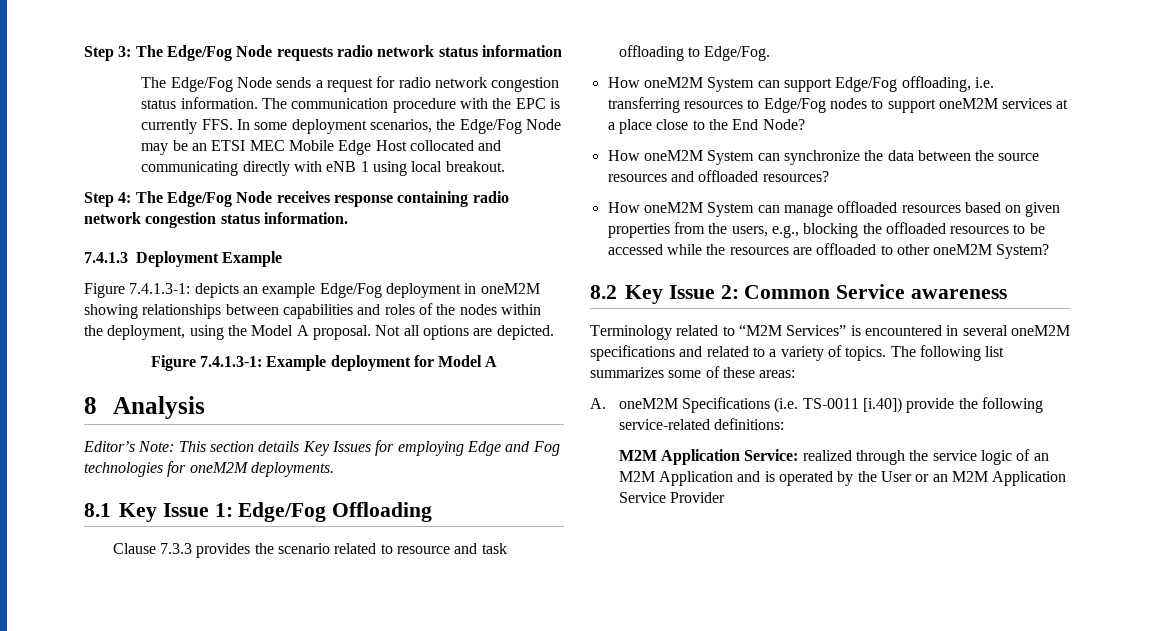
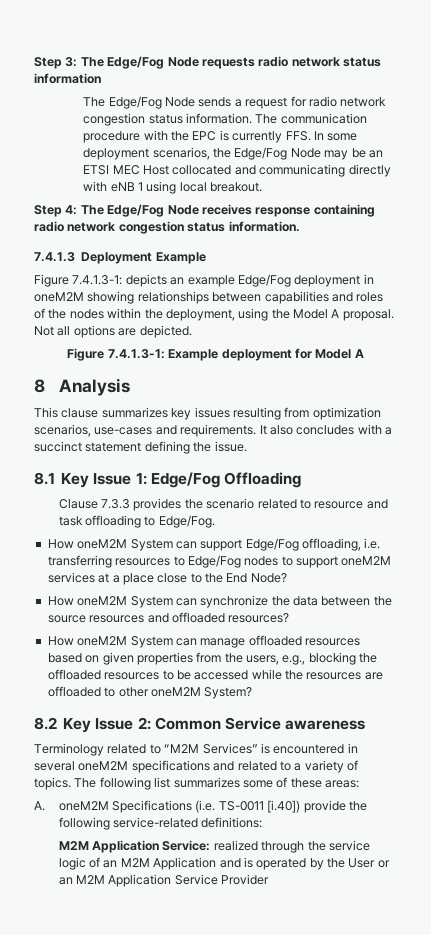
[289,140,372,155] Mobile Edge -> (140, 170) none
[83,440,560,456] [84,461,334,477] Editor’s Note: This section details Key Issues for employing Edge and Fog technologies for oneM2M deployments. -> [34,407,381,420] [34,424,392,437] [34,441,247,454] This clause summarizes key issues resulting from optimization scenarios, use-cases and requirements. It also concludes with a succinct statement defining the issue.

